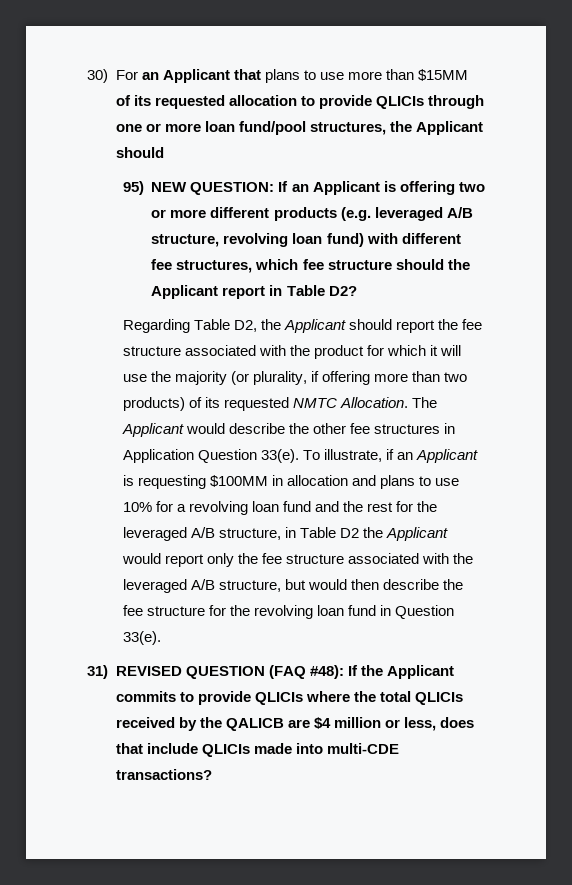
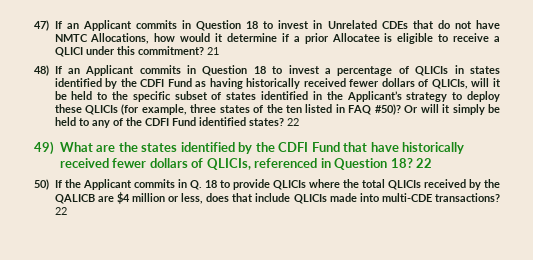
[87,69,468,83] [115,95,484,109] [115,121,483,135] [115,147,164,158] [122,181,485,195] [151,207,473,221] [151,233,461,247] [151,259,470,273] [151,285,357,299] [122,319,483,333] [122,345,462,359] [122,371,468,385] [122,397,438,411] [121,423,456,437] [122,449,479,463] [122,475,460,489] [122,501,438,515] [122,527,449,541] [121,553,474,567] [122,579,464,593] [122,605,455,619] [122,631,161,645] [87,665,344,679] 30) For an Applicant that plans to use more than $15MM of its requested allocation to provide QLICIs through one or more loan fund/pool structures, the Applicant should // 95) NEW QUESTION: If an Applicant is offering two or more different products (e.g. leveraged A/B structure, revolving loan fund) with different fee structures, which fee structure should the Applicant report in Table D2? // Regarding Table D2, the Applicant should report the fee structure associated with the product for which it will use the majority (or plurality, if offering more than two products) of its requested NMTC Allocation. The Applicant would describe the other fee structures in Application Question 33(e). To illustrate, if an Applicant is requesting $100MM in allocation and plans to use 10% for a revolving loan fund and the rest for the leveraged A/B structure, in Table D2 the Applicant would report only the fee structure associated with the leveraged A/B structure, but would then describe the fee structure for the revolving loan fund in Question 33(e). // 31) REVISED QUESTION (FAQ #48): -> [34,20,501,31] [54,33,501,44] [54,46,219,57] [34,65,501,76] [54,78,501,89] [54,91,500,102] [54,104,500,115] [54,117,299,128] [34,141,465,155] [59,158,433,170] [34,179,49,190] 47) If an Applicant commits in Question 18 to invest in Unrelated CDEs that do not have NMTC Allocations, how would it determine if a prior Allocatee is eligible to receive a QLICI under this commitment? 21 // 48) If an Applicant commits in Question 18 to invest a percentage of QLICIs in states identified by the CDFI Fund as having historically received fewer dollars of QLICIs, will it be held to the specific subset of states identified in the Applicant’s strategy to deploy these QLICIs (for example, three states of the ten listed in FAQ #50)? Or will it simply be held to any of the CDFI Fund identified states? 22 // 49) What are the states identified by the CDFI Fund that have historically received fewer dollars of QLICIs, referenced in Question 18? 22 // 50)
(176, 696) none -> [177,179,217,190] in Q. 18
(212, 774) none -> [54,207,67,215] 22

